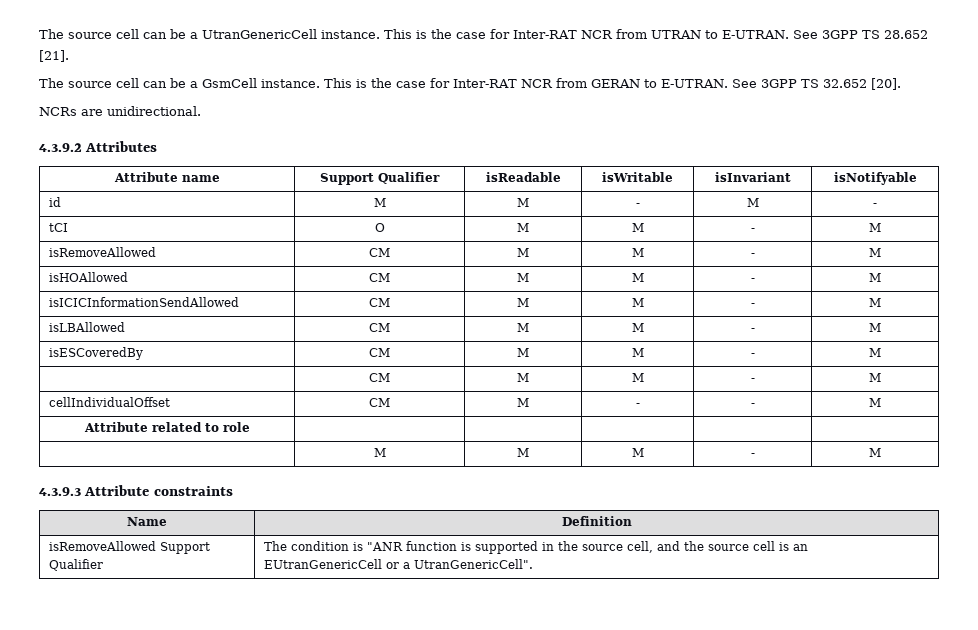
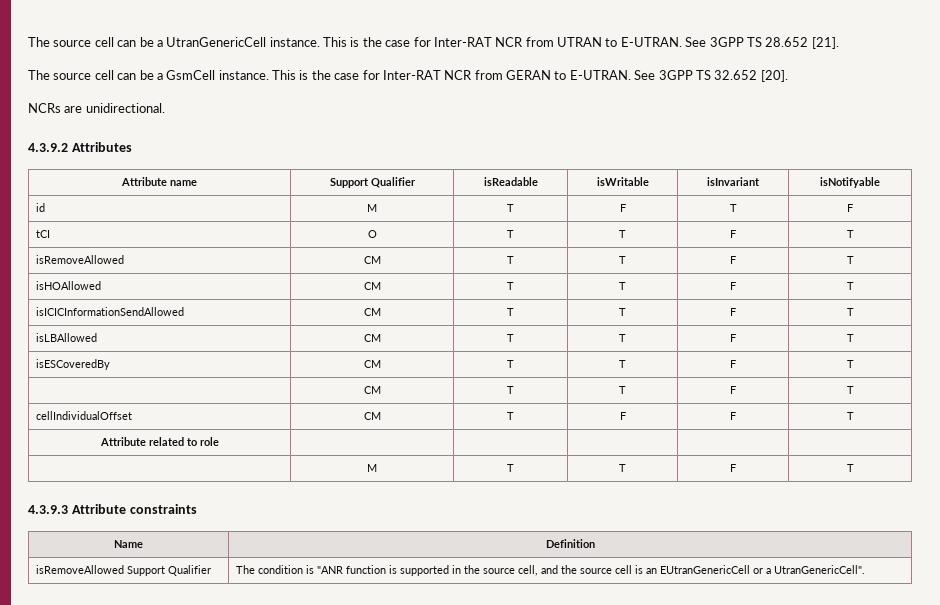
[517,198,529,207] [635,203,640,207] [746,198,759,207] [873,203,877,207] [49,223,69,232] [374,223,385,232] [517,223,529,232] [631,223,644,232] [750,228,755,232] [869,223,881,232] [49,247,157,257] [369,248,390,257] [517,248,529,257] [631,248,644,257] [750,253,755,257] [869,248,881,257] [49,272,129,282] [369,273,390,282] [517,273,529,282] [631,273,644,282] [750,278,755,282] [869,273,881,282] [49,297,240,307] [369,298,390,307] [517,298,529,307] [631,298,644,307] [750,303,755,307] [869,298,881,307] [49,322,126,332] [369,323,390,332] [517,323,529,332] [631,323,644,332] [750,328,755,332] [869,323,881,332] [49,347,144,360] [369,348,390,357] [517,348,529,357] [631,348,644,357] [750,353,755,357] [869,348,881,357] [369,373,390,382] [517,373,529,382] [631,373,644,382] [750,378,755,382] [869,373,881,382] [49,397,171,407] [369,398,390,407] [517,398,529,407] [635,403,640,407] [750,403,755,407] [869,398,881,407] M | - | M | - // tCI | O | M | M | - | M // isRemoveAllowed | CM | M | M | - | M // isHOAllowed | CM | M | M | - | M // isICICInformationSendAllowed | CM | M | M | - | M // isLBAllowed | CM | M | M | - | M // isESCoveredBy | CM | M | M | - | M // | CM | M | M | - | M // cellIndividualOffset | CM | M | - | - | M -> [507,204,514,212] [619,204,626,212] [729,204,737,212] [847,204,853,212] [36,230,51,238] [367,230,377,238] [507,230,514,238] [619,230,626,238] [730,230,736,238] [846,230,854,238] [36,255,125,264] [363,256,381,264] [507,256,514,264] [619,256,626,264] [730,256,736,264] [846,256,854,264] [36,281,102,290] [363,282,381,290] [507,282,514,290] [619,282,626,290] [730,282,736,290] [846,282,854,290] [36,307,185,316] [363,308,381,316] [507,308,514,316] [619,308,626,316] [730,308,736,316] [846,308,854,316] [36,333,98,342] [363,334,381,342] [507,334,514,342] [619,334,626,342] [730,334,736,342] [846,334,854,342] [36,359,111,370] [363,360,381,368] [507,360,514,368] [619,360,626,368] [730,360,736,368] [846,360,854,368] [363,386,381,394] [507,386,514,394] [619,386,626,394] [730,386,736,394] [846,386,854,394] [36,411,133,420] [363,412,381,420] [507,412,514,420] [619,412,626,420] [730,412,736,420] [846,412,854,420] T | F | T | F // tCI | O | T | T | F | T // isRemoveAllowed | CM | T | T | F | T // isHOAllowed | CM | T | T | F | T // isICICInformationSendAllowed | CM | T | T | F | T // isLBAllowed | CM | T | T | F | T // isESCoveredBy | CM | T | T | F | T // | CM | T | T | F | T // cellIndividualOffset | CM | T | F | F | T
[517,448,529,457] [631,448,644,457] [750,453,755,457] [869,448,881,457] M | M | - | M -> [507,464,514,472] [619,464,626,472] [730,464,736,472] [846,464,854,472] T | T | F | T

